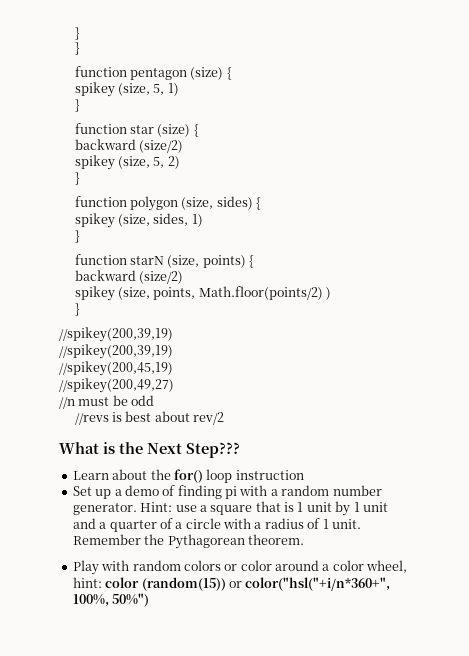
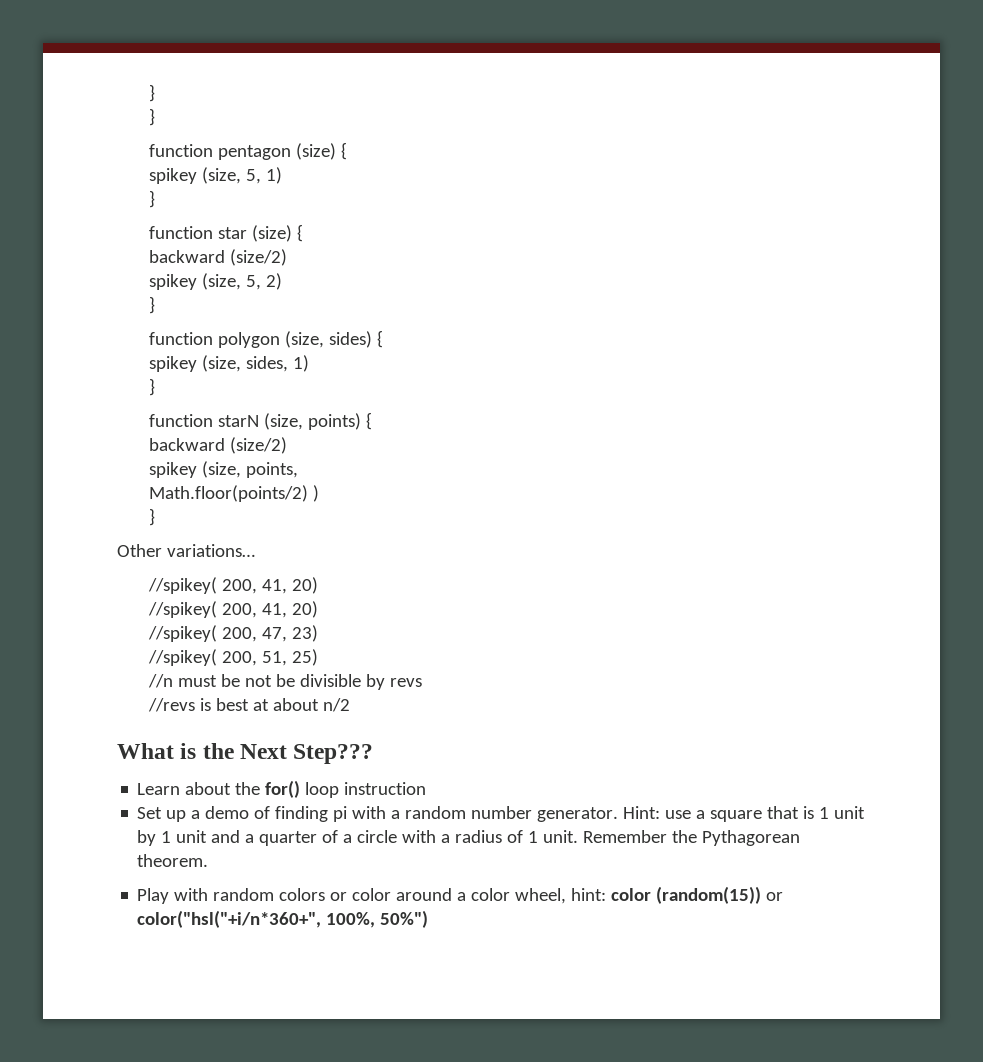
(196, 293) none -> (298, 470) //
[59,327,173,342] [59,344,173,359] [59,361,173,376] [59,378,174,393] [59,395,155,409] //spikey(200,39,19) // //spikey(200,39,19) // //spikey(200,45,19) // //spikey(200,49,27) // //n must be odd -> [117,544,255,557] [147,577,318,594] [147,601,318,618] [147,625,318,642] [147,649,318,666] [147,674,422,690] Other variations… // //spikey( 200, 41, 20) // //spikey( 200, 41, 20) // //spikey( 200, 47, 23) // //spikey( 200, 51, 25) // //n must be not be divisible by revs
[154,411,225,425] about rev/2 -> [252,698,350,712] at about n/2

